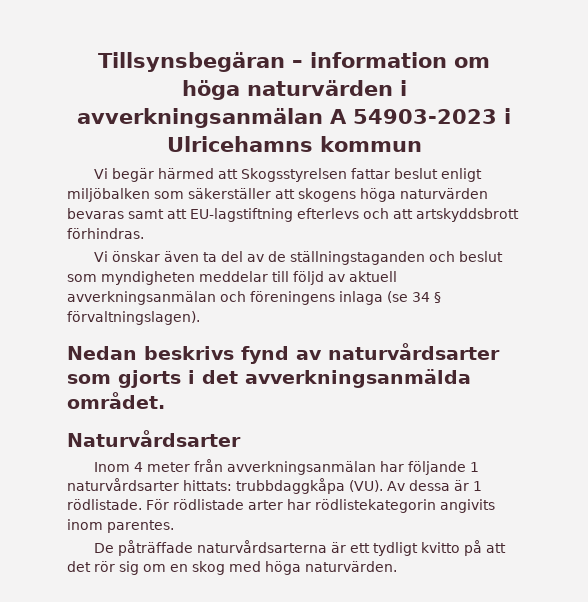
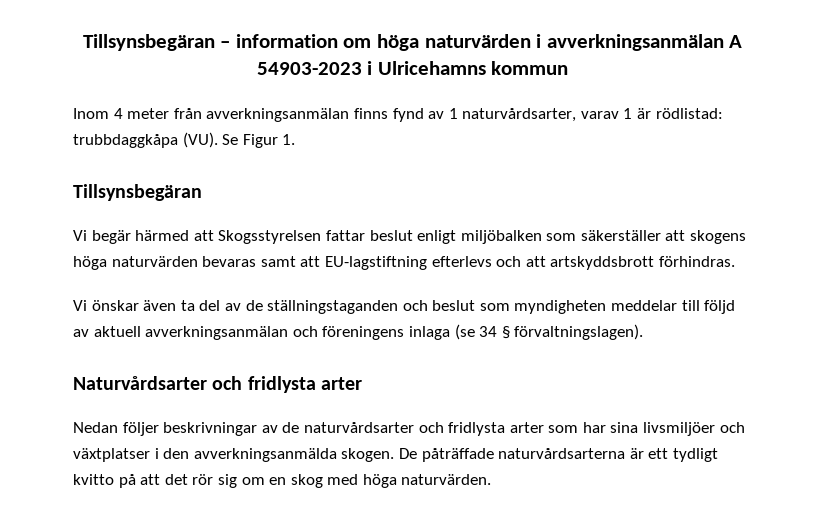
(422, 144) none -> [73,108,723,122] [73,132,296,148] [73,184,202,201] // Inom 4 meter från avverkningsanmälan finns fynd av 1 naturvårdsarter, varav 1 är rödlistad: trubbdaggkåpa (VU). Se Figur 1. // Tillsynsbegäran
[67,343,500,364] [67,369,471,388] [67,392,165,409] [67,430,241,447] [93,459,479,475] [67,478,482,494] [67,499,495,513] [67,519,174,533] Nedan beskrivs fynd av naturvårdsarter som gjorts i det avverkningsanmälda området. // Naturvårdsarter // Inom 4 meter från avverkningsanmälan har följande 1 naturvårdsarter hittats: trubbdaggkåpa (VU). Av dessa är 1 rödlistade. För rödlistade arter har rödlistekategorin angivits inom parentes. // -> [73,376,362,393] [73,422,745,436] [73,448,395,462] Naturvårdsarter och fridlysta arter // Nedan följer beskrivningar av de naturvårdsarter och fridlysta arter som har sina livsmiljöer och växtplatser i den avverkningsanmälda skogen.

